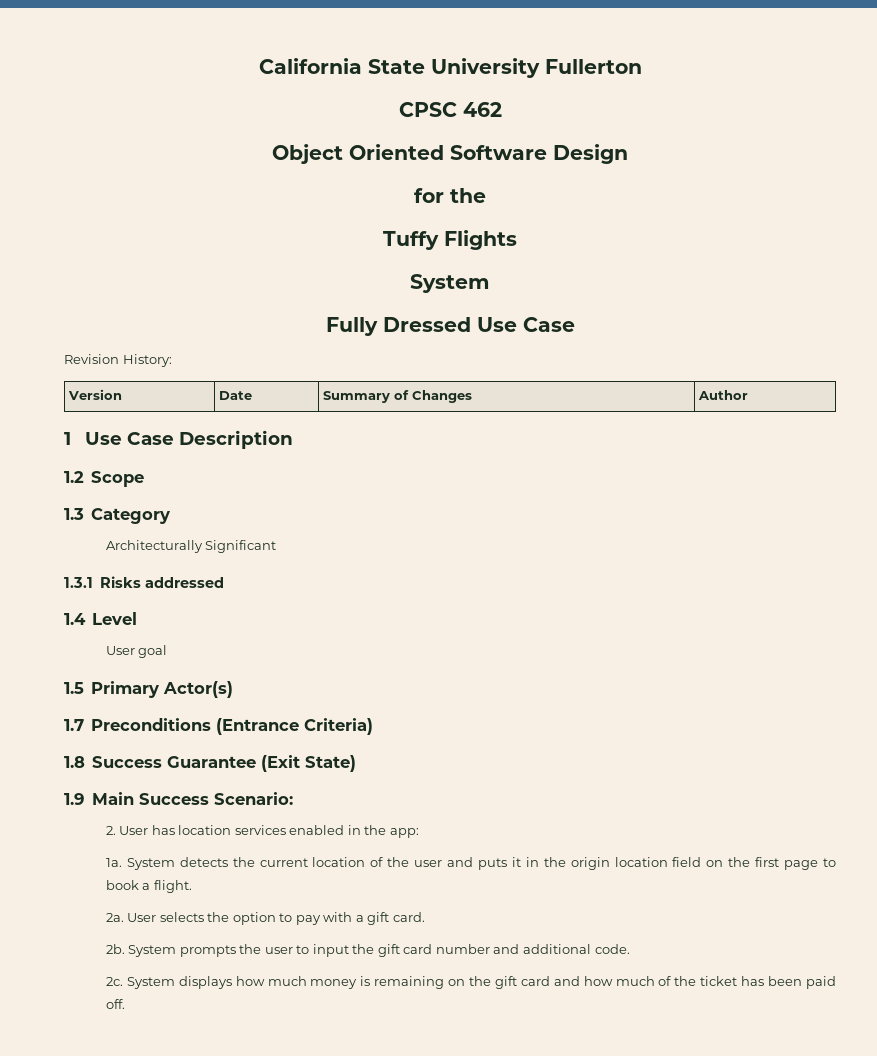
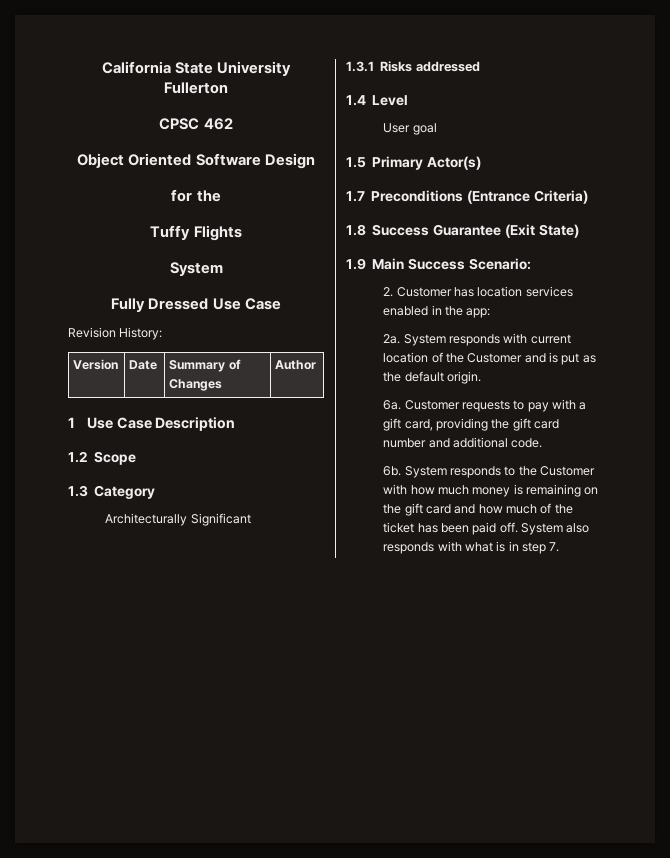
[119,826,149,835] User -> [396,287,452,297] Customer
[105,857,836,870] [105,880,192,893] [105,912,276,925] 1a. System detects the current location of the user and puts it in the origin location field on the first page to book a flight. // 2a. User selects the option -> [383,333,571,346] [383,352,596,365] [383,371,481,384] [383,400,510,412] 2a. System responds with current location of the Customer and is put as the default origin. // 6a. Customer requests
[392,912,425,922] [105,944,349,957] card. // 2b. System prompts the user to input -> [404,418,488,431] card, providing
[105,976,232,989] 2c. System displays -> [383,466,596,478] [383,484,408,495] 6b. System responds to the Customer with
(125, 1004) none -> [521,523,590,535] [383,541,560,554] System also responds with what is in step 7.

